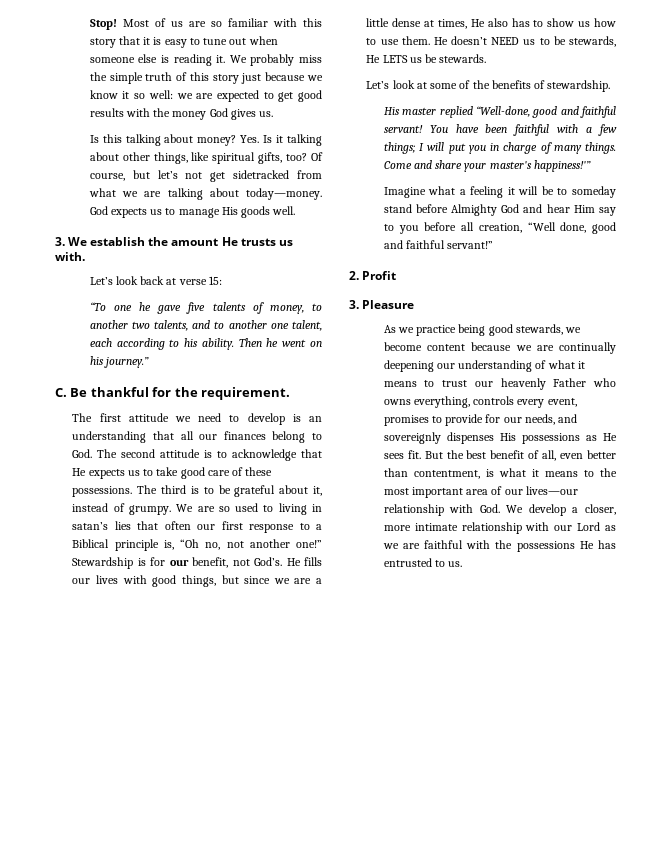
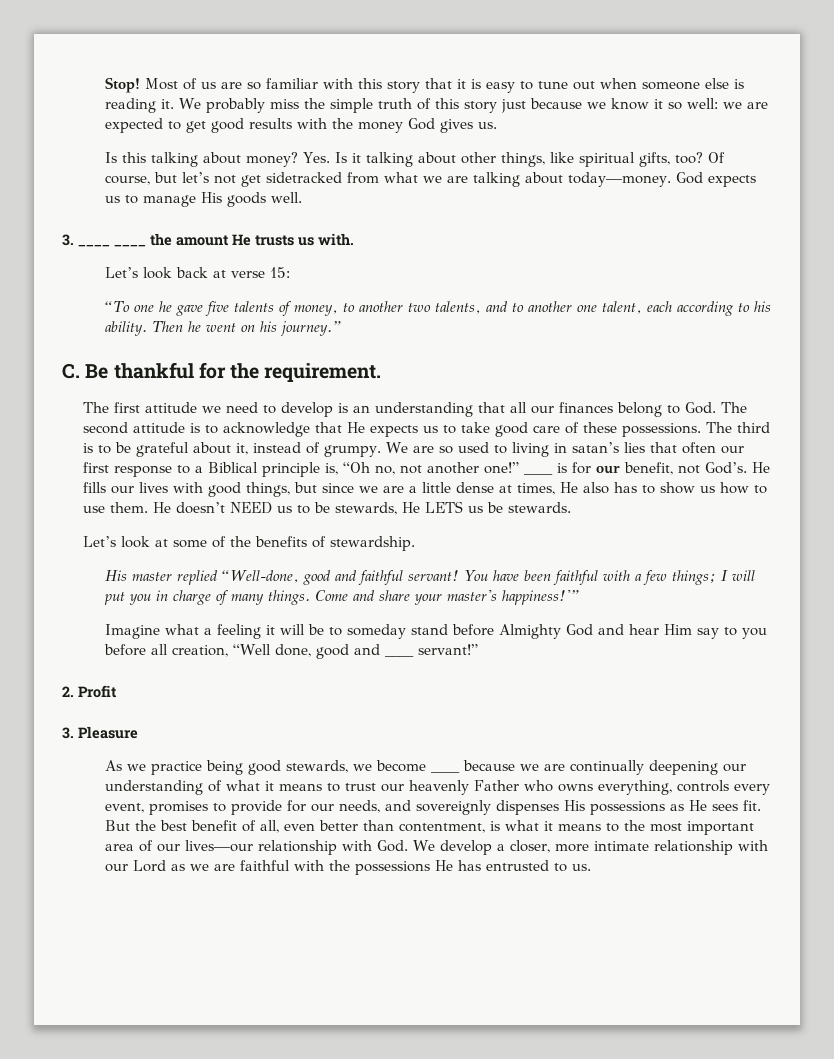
[68,237,146,246] We establish -> [78,245,146,247] ____ ____
[72,557,134,569] Stewardship -> [524,473,554,475] ____
[405,240,445,249] faithful -> [384,655,414,657] ____
[427,344,466,351] content -> [430,771,460,773] ____

